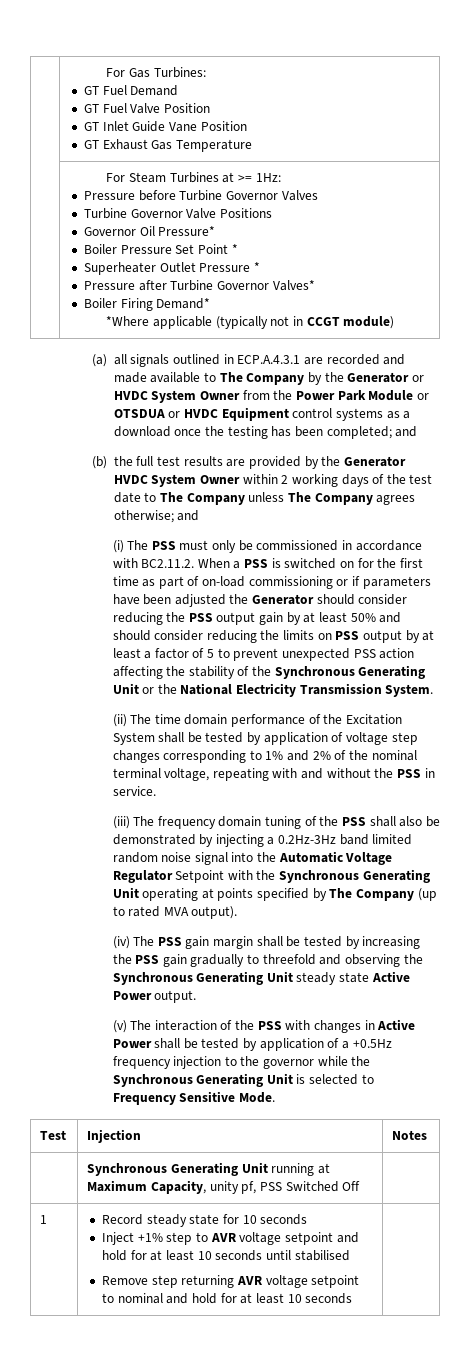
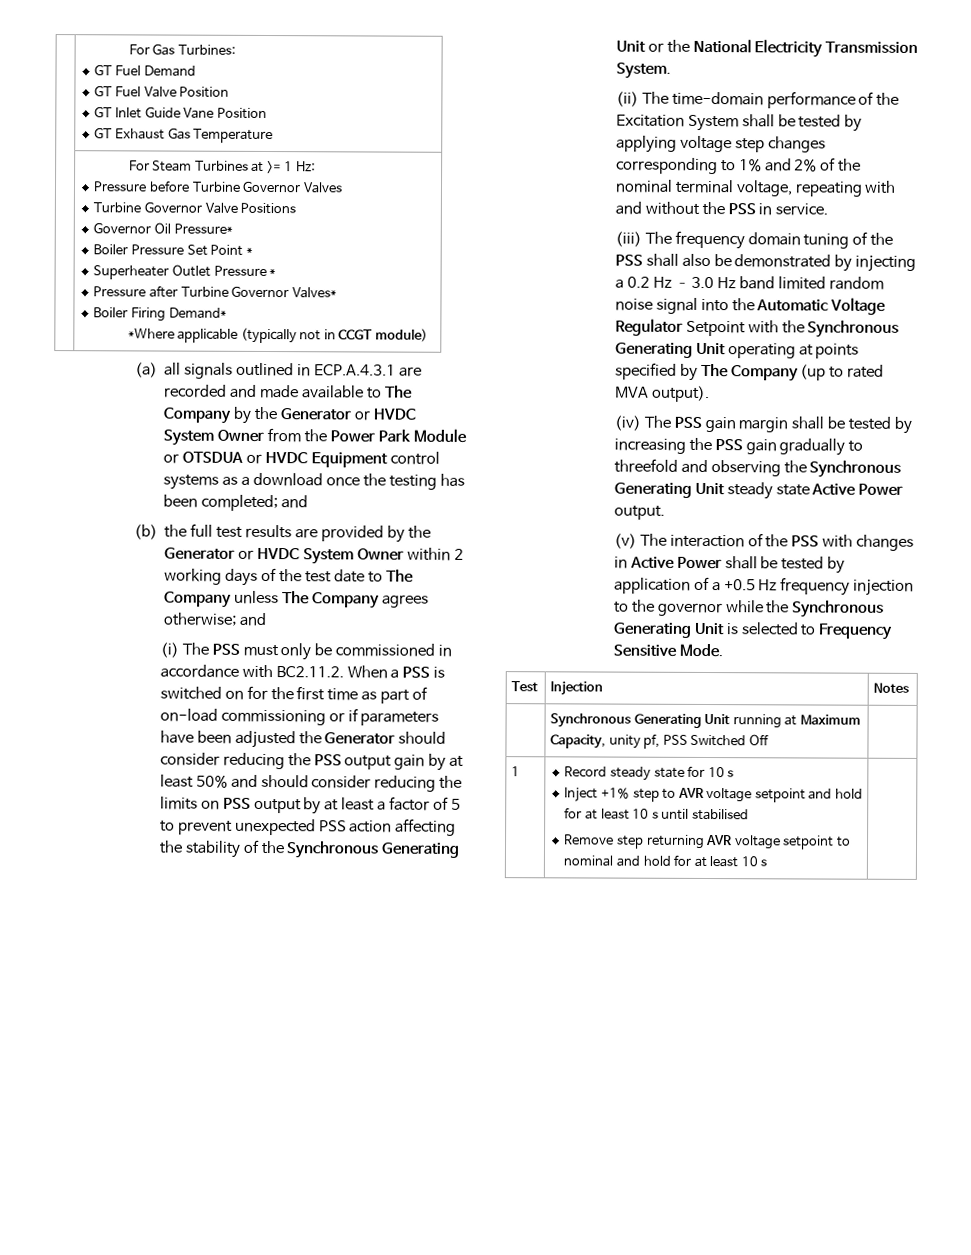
[255,173,281,182] 1Hz: -> [284,161,316,172] 1 Hz:
(406, 461) none -> [238,549,255,560] or
[154,714,228,725] time domain -> [671,91,764,106] time-domain
[263,732,344,745] application of -> [615,135,677,153] applying
[278,835,337,844] 0.2Hz-3Hz -> [626,276,737,289] 0.2 Hz – 3.0 Hz
[352,1039,392,1048] +0.5Hz -> [723,579,778,591] +0.5 Hz
[260,1214,308,1225] seconds -> [727,770,735,778] s
[215,1250,263,1261] seconds -> [651,811,659,819] s
[305,1293,353,1304] seconds -> [760,859,768,867] s

